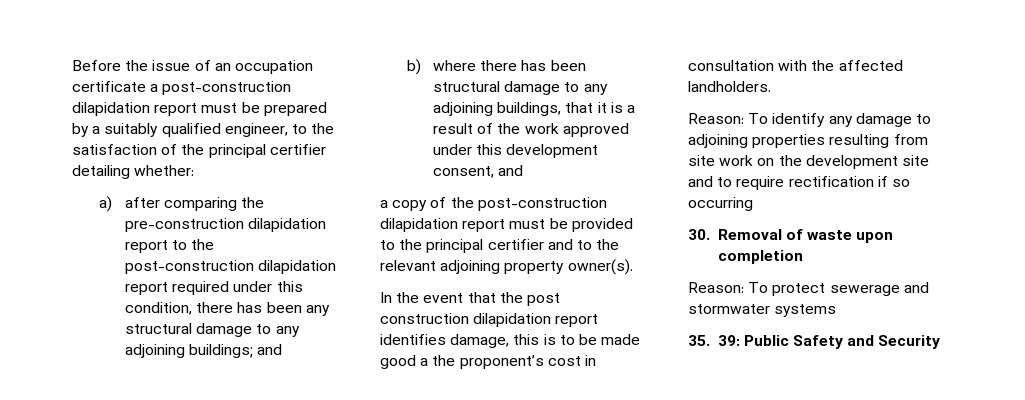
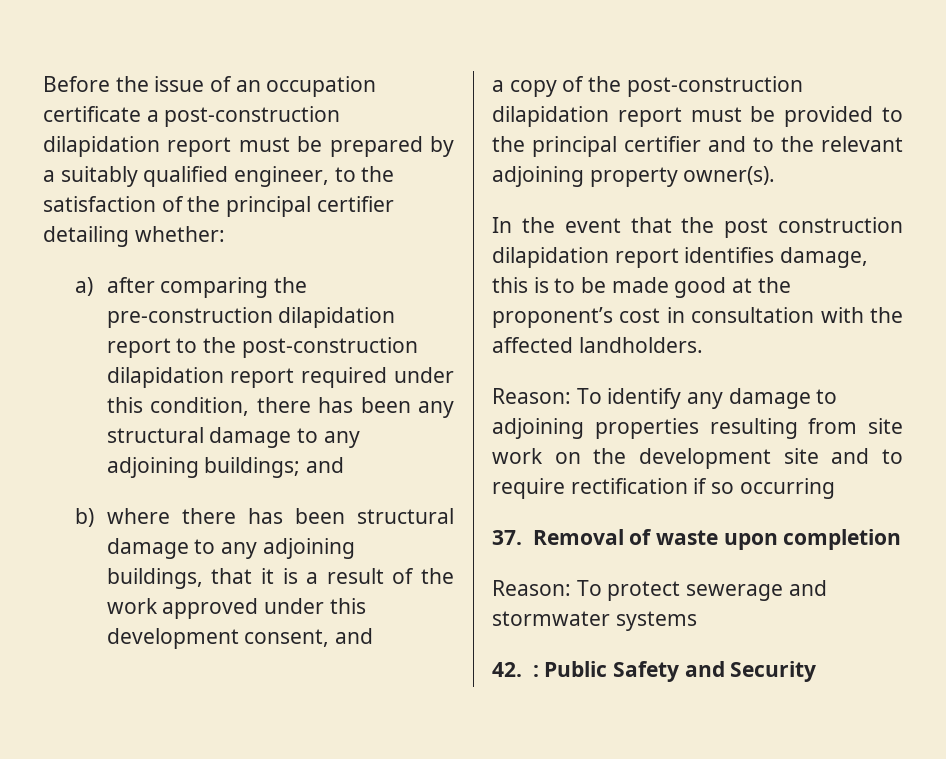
[420,358,429,366] a -> [732,278,753,293] at
[688,229,710,240] 30. -> [492,530,522,545] 37.
[688,335,740,346] 35. 39: -> [492,662,539,677] 42. :

